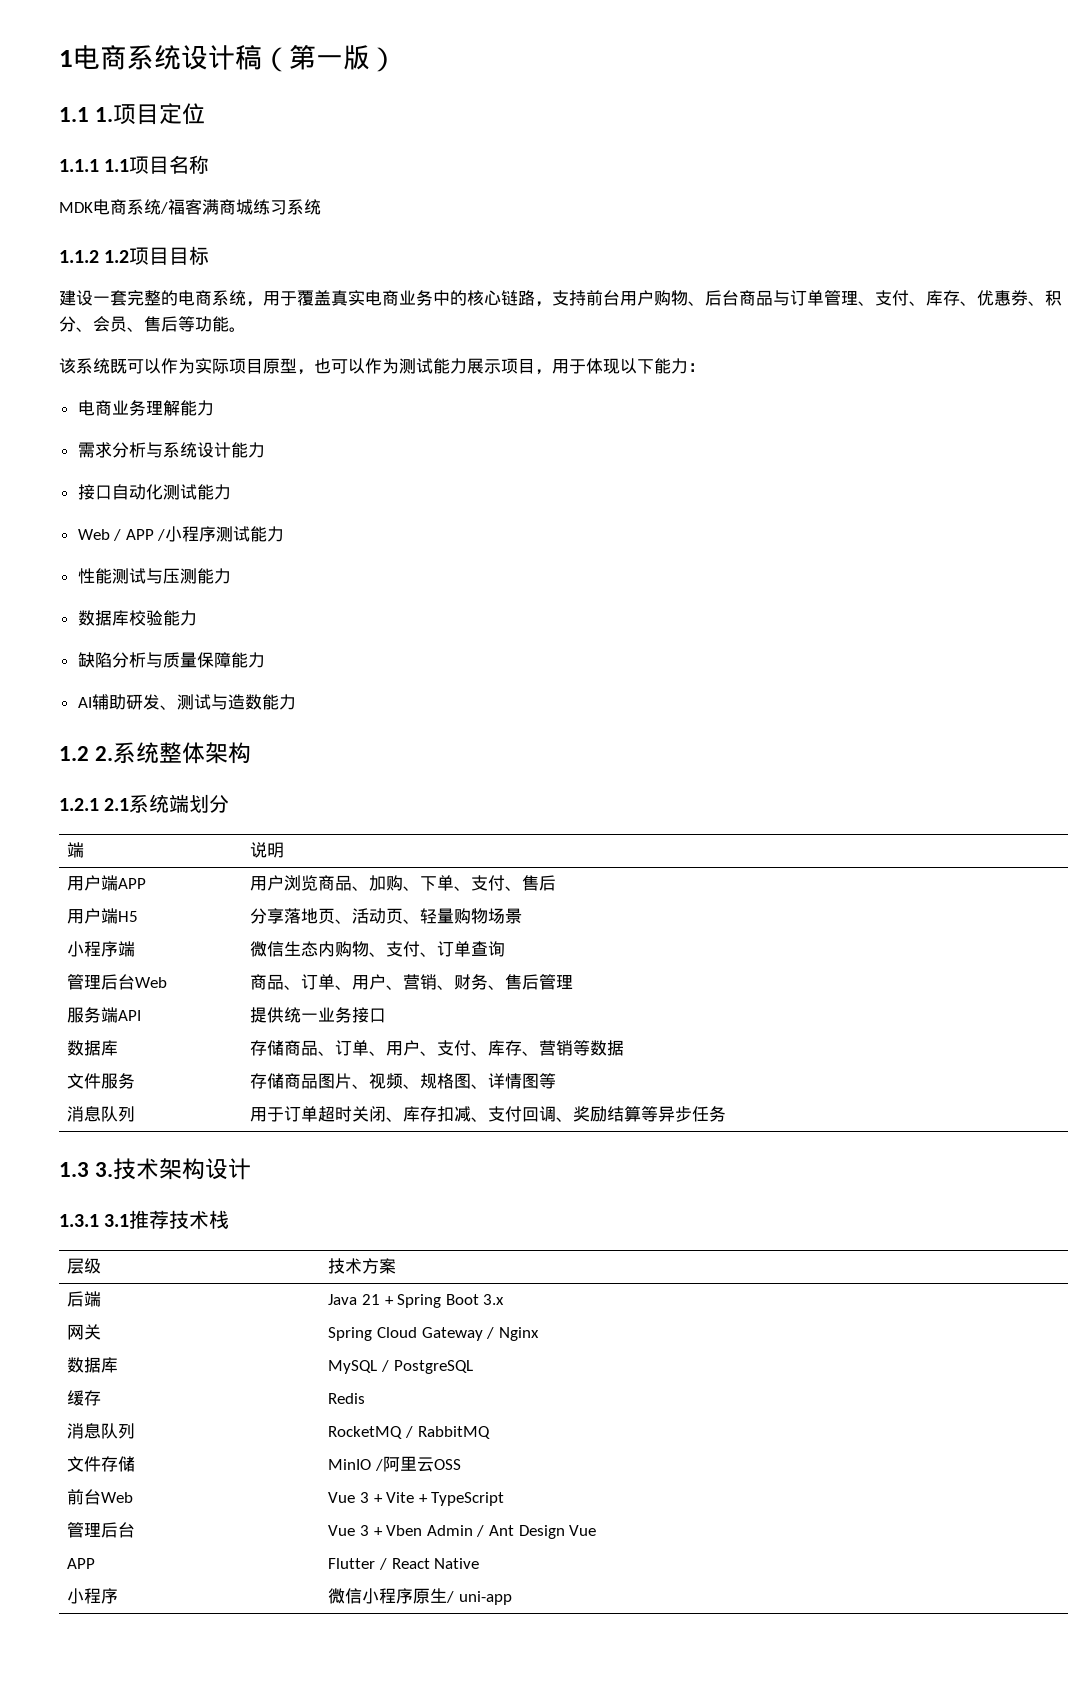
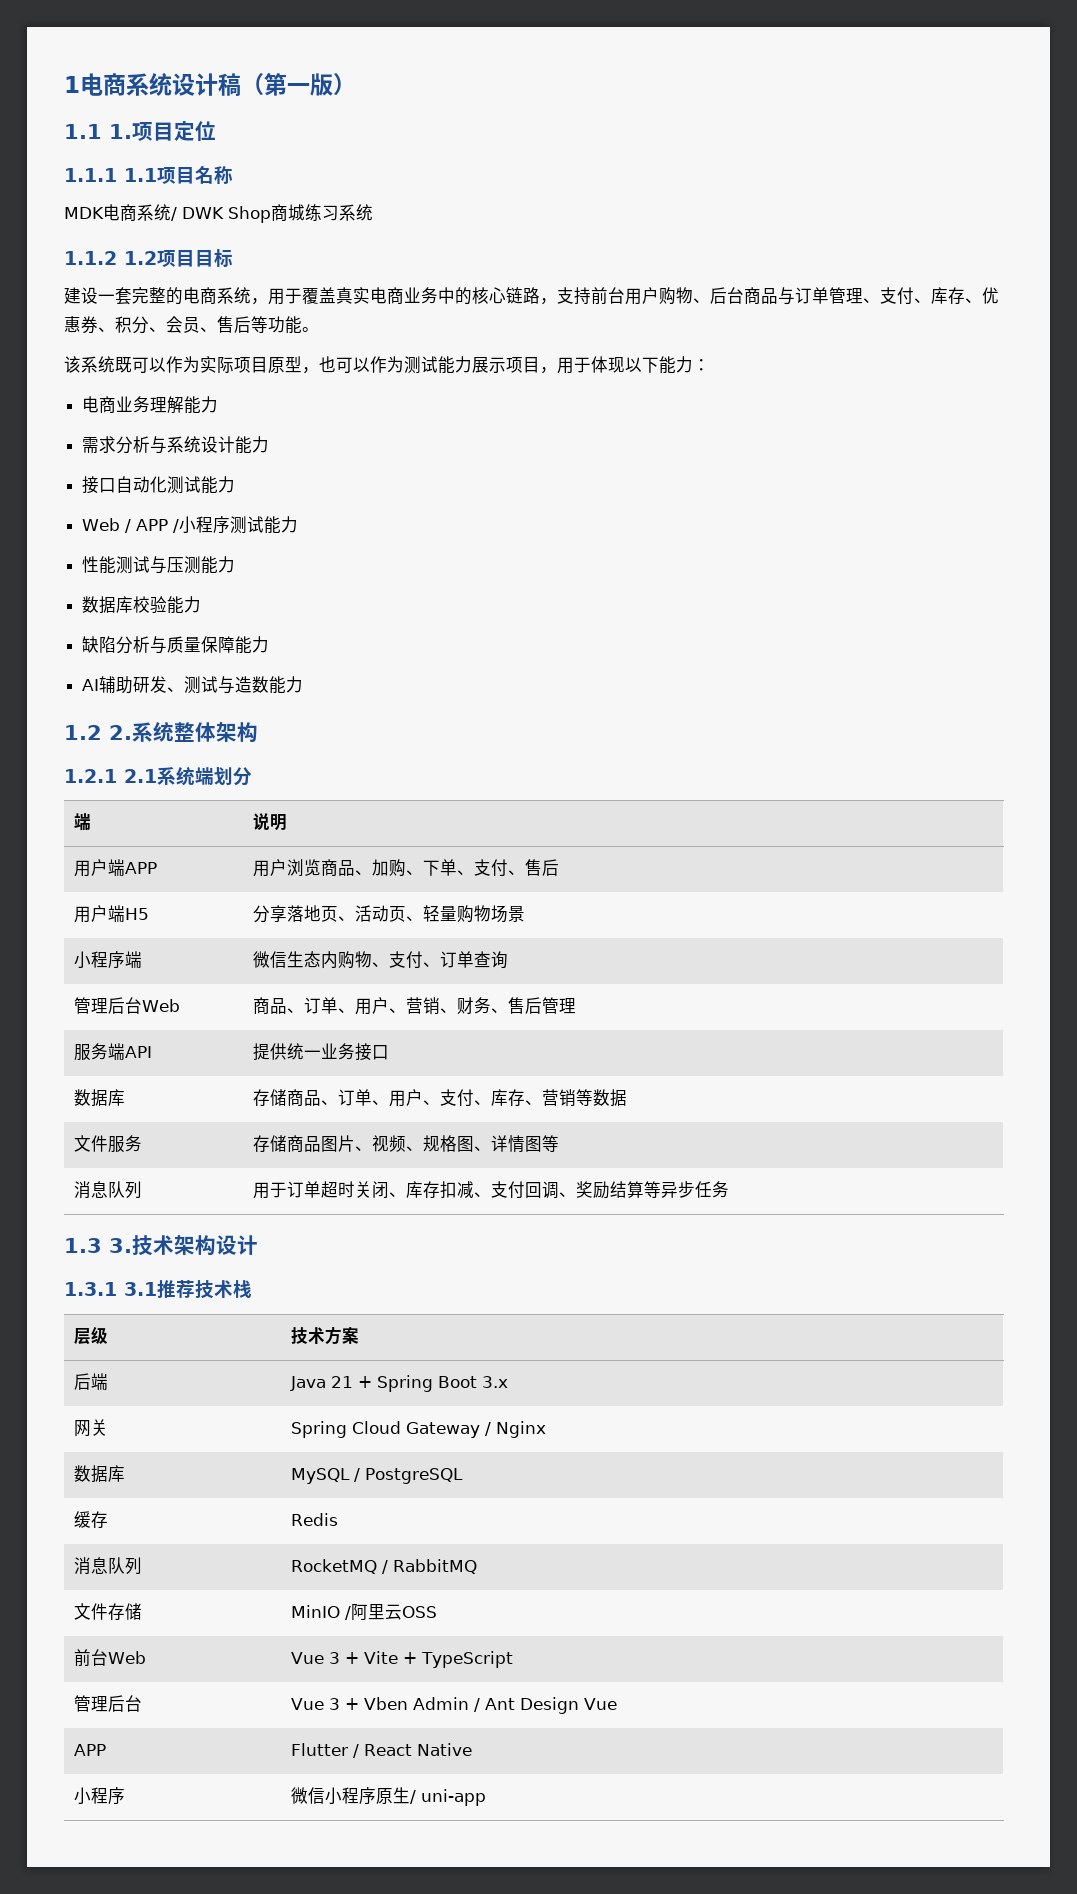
[168,199,219,215] 福客满 -> [182,206,271,223] DWK Shop

